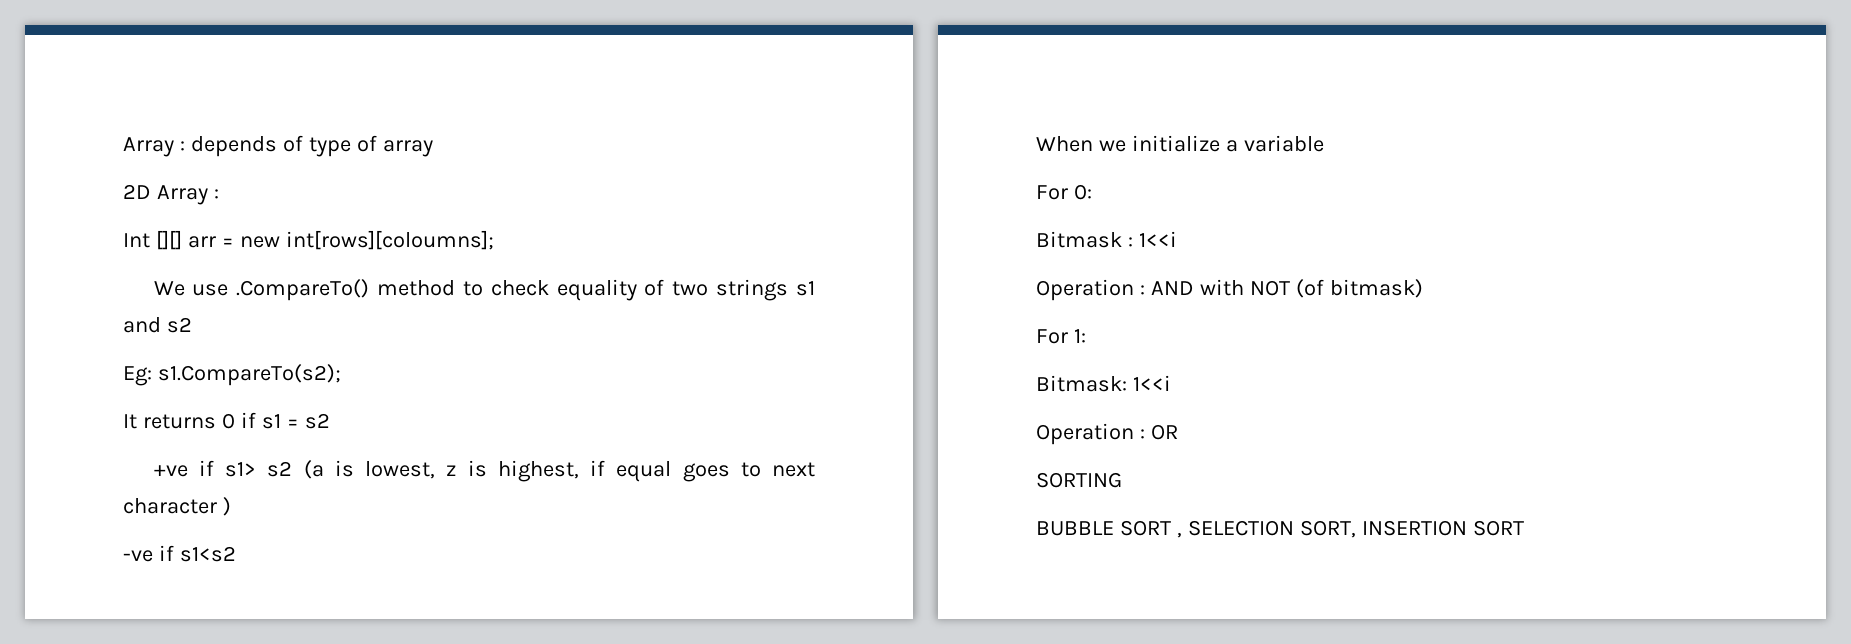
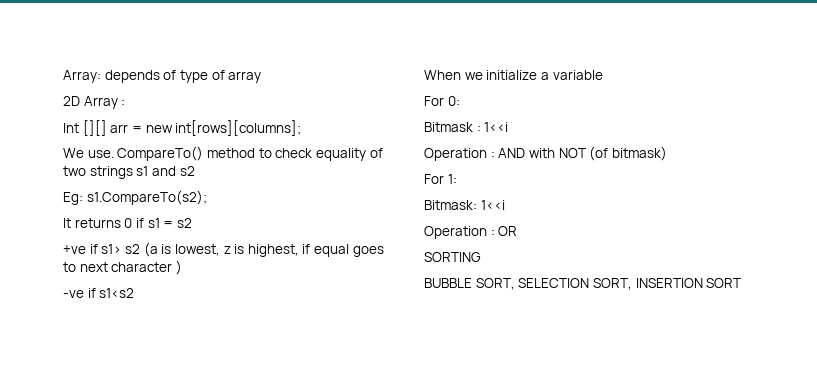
[123,137,185,157] Array : -> [63,70,101,83] Array:
[285,230,494,250] int[rows][coloumns]; -> [175,120,302,136] int[rows][columns];
[192,279,370,301] use .CompareTo() -> [87,146,204,161] use. CompareTo()
[1119,520,1182,538] SORT , -> [475,278,515,290] SORT,

